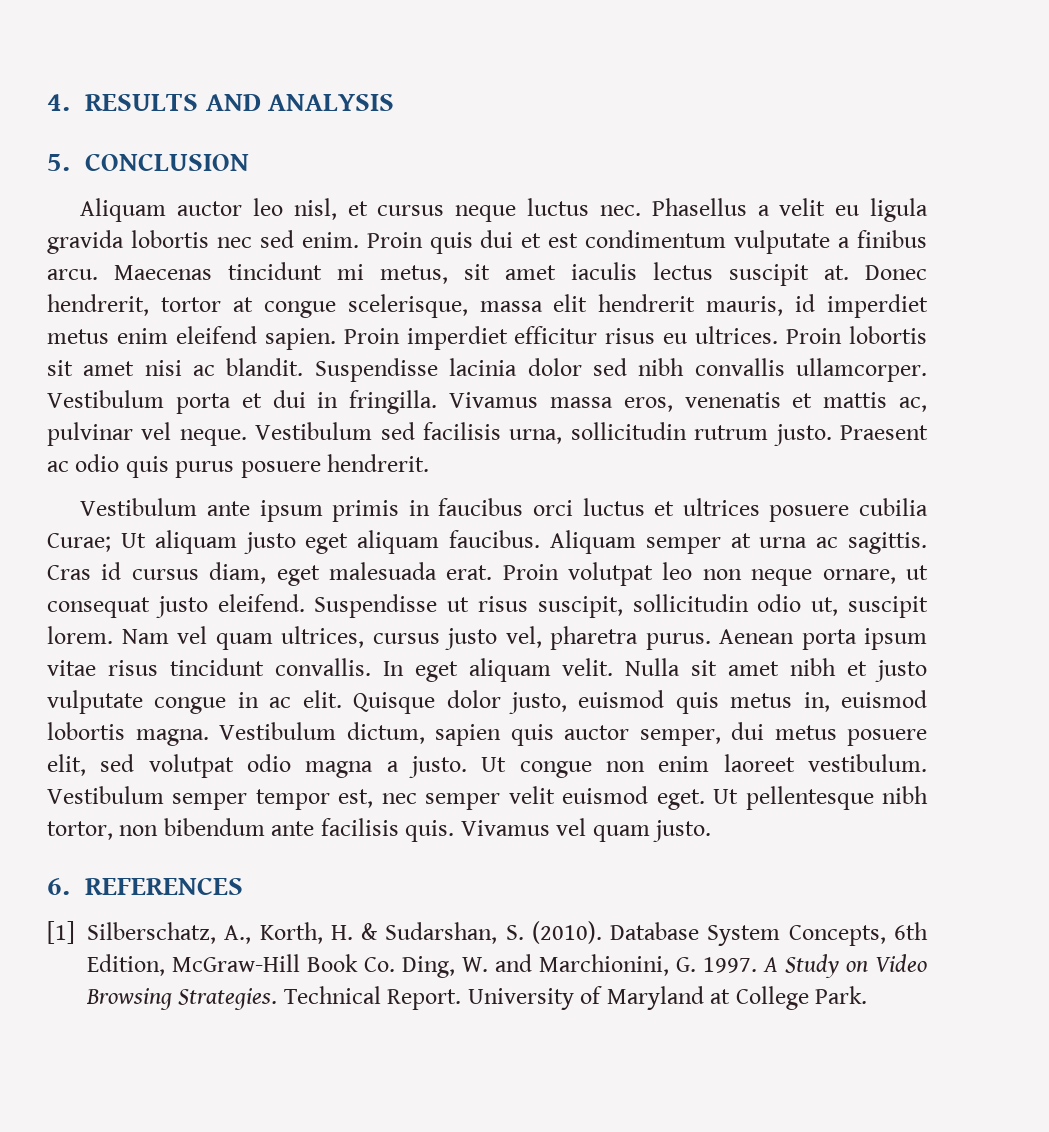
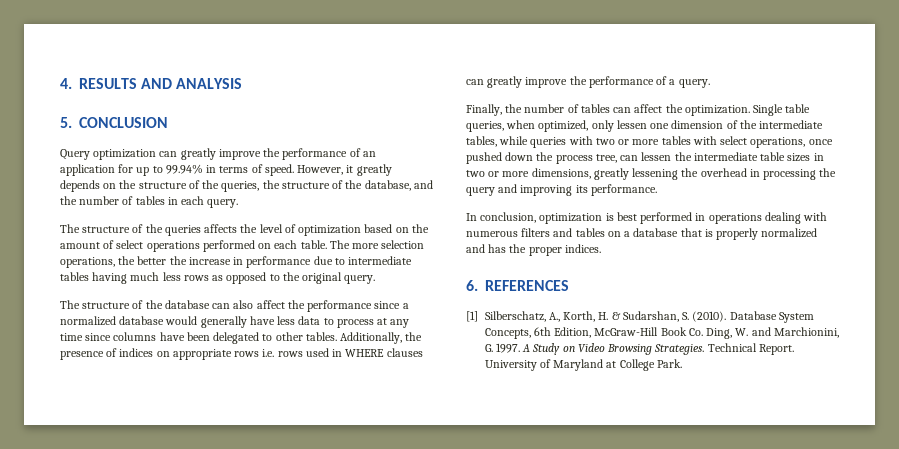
[80,198,929,222] [47,230,927,254] [47,262,927,286] [47,294,928,318] [47,326,927,350] [47,358,928,382] [47,390,928,414] [47,422,928,446] [47,454,430,478] [80,498,928,522] [47,530,928,554] [47,562,928,586] [47,594,928,618] [47,626,927,650] [47,658,927,682] [47,690,927,714] [47,722,927,746] [47,754,928,778] [47,786,929,810] [47,818,712,842] Aliquam auctor leo nisl, et cursus neque luctus nec. Phasellus a velit eu ligula gravida lobortis nec sed enim. Proin quis dui et est condimentum vulputate a finibus arcu. Maecenas tincidunt mi metus, sit amet iaculis lectus suscipit at. Donec hendrerit, tortor at congue scelerisque, massa elit hendrerit mauris, id imperdiet metus enim eleifend sapien. Proin imperdiet efficitur risus eu ultrices. Proin lobortis sit amet nisi ac blandit. Suspendisse lacinia dolor sed nibh convallis ullamcorper. Vestibulum porta et dui in fringilla. Vivamus massa eros, venenatis et mattis ac, pulvinar vel neque. Vestibulum sed facilisis urna, sollicitudin rutrum justo. Praesent ac odio quis purus posuere hendrerit. // Vestibulum ante ipsum primis in faucibus orci luctus et ultrices posuere cubilia Curae; Ut aliquam justo eget aliquam faucibus. Aliquam semper at urna ac sagittis. Cras id cursus diam, eget malesuada erat. Proin volutpat leo non neque ornare, ut consequat justo eleifend. Suspendisse ut risus suscipit, sollicitudin odio ut, suscipit lorem. Nam vel quam ultrices, cursus justo vel, pharetra purus. Aenean porta ipsum vitae risus tincidunt convallis. In eget aliquam velit. Nulla sit amet nibh et justo vulputate congue in ac elit. Quisque dolor justo, euismod quis metus in, euismod lobortis magna. Vestibulum dictum, sapien quis auctor semper, dui metus posuere elit, sed volutpat odio magna a justo. Ut congue non enim laoreet vestibulum. Vestibulum semper tempor est, nec semper velit euismod eget. Ut pellentesque nibh tortor, non bibendum ante facilisis quis. Vivamus vel quam justo. -> [60,148,376,160] [60,164,392,176] [60,180,433,192] [60,196,239,208] [60,224,429,236] [60,240,425,252] [60,256,413,268] [60,272,376,284] [60,300,409,312] [60,316,410,328] [60,332,423,344] [60,348,423,360] [466,76,710,88] [466,104,811,116] [466,120,824,132] [466,136,833,148] [466,152,824,164] [466,168,837,180] [466,184,657,196] [466,212,828,224] [466,228,818,240] [466,244,601,256] Query optimization can greatly improve the performance of an application for up to 99.94% in terms of speed. However, it greatly depends on the structure of the queries, the structure of the database, and the number of tables in each query. // The structure of the queries affects the level of optimization based on the amount of select operations performed on each table. The more selection operations, the better the increase in performance due to intermediate tables having much less rows as opposed to the original query. // The structure of the database can also affect the performance since a normalized database would generally have less data to process at any time since columns have been delegated to other tables. Additionally, the presence of indices on appropriate rows i.e. rows used in WHERE clauses can greatly improve the performance of a query. // Finally, the number of tables can affect the optimization. Single table queries, when optimized, only lessen one dimension of the intermediate tables, while queries with two or more tables with select operations, once pushed down the process tree, can lessen the intermediate table sizes in two or more dimensions, greatly lessening the overhead in processing the query and improving its performance. // In conclusion, optimization is best performed in operations dealing with numerous filters and tables on a database that is properly normalized and has the proper indices.

